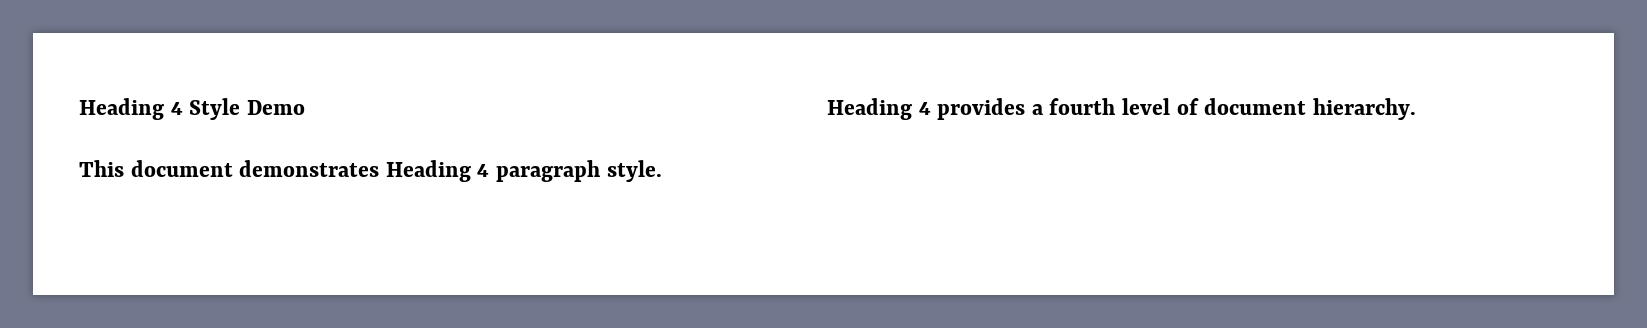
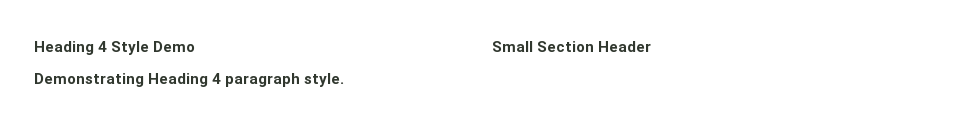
[79,160,380,177] This document demonstrates -> [34,73,144,87] Demonstrating
[827,98,1416,120] Heading 4 provides a fourth level of document hierarchy. -> [492,41,652,52] Small Section Header

